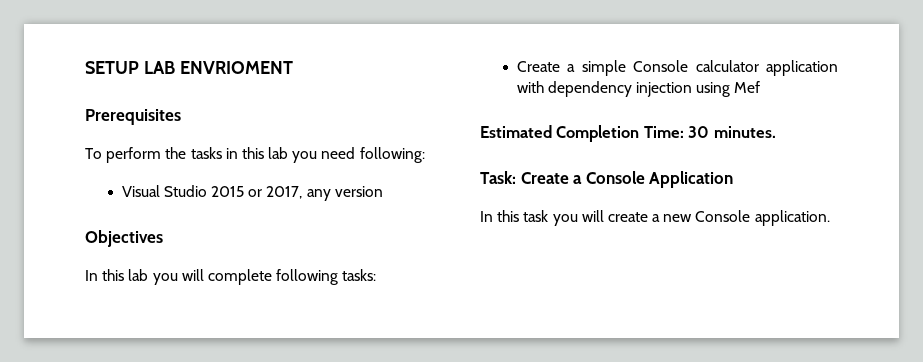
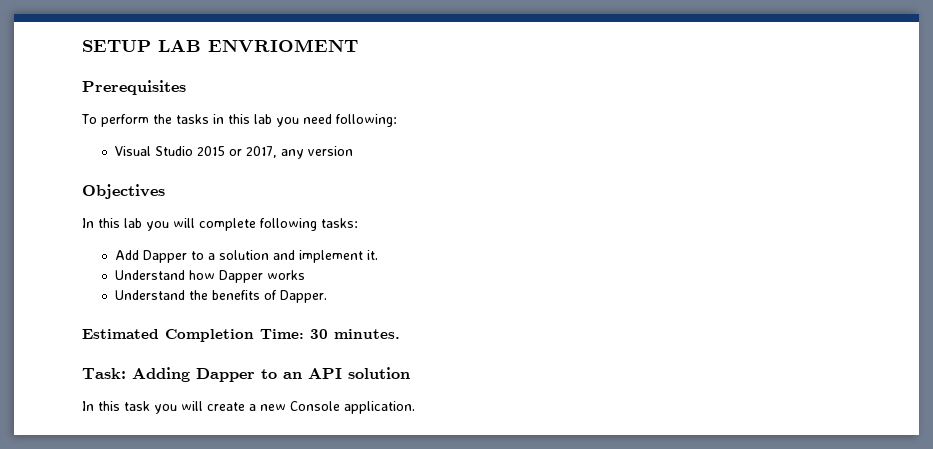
[516,60,838,76] [516,81,761,97] Create a simple Console calculator application with dependency injection using Mef -> [114,250,378,263] [114,270,305,283] [114,290,327,303] Add Dapper to a solution and implement it. // Understand how Dapper works // Understand the benefits of Dapper.
[520,171,734,188] Create a Console Application -> [132,367,410,382] Adding Dapper to an API solution

